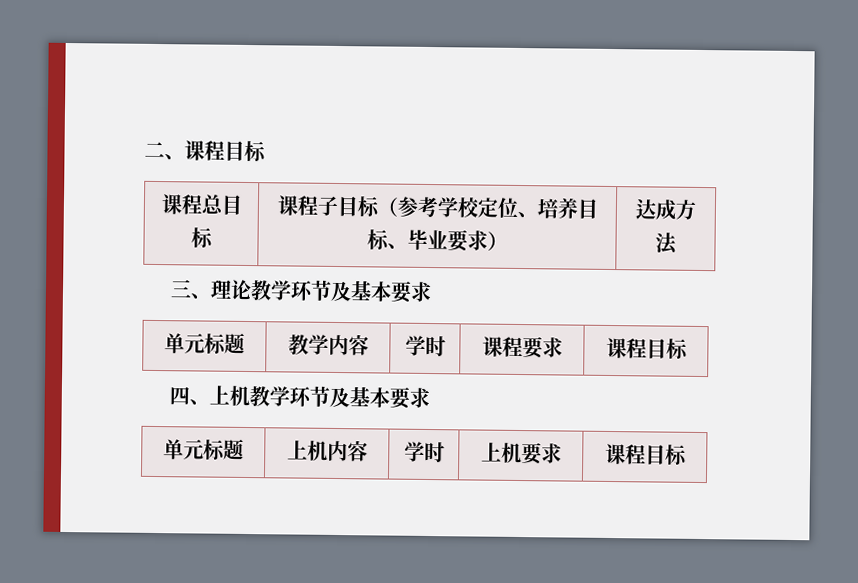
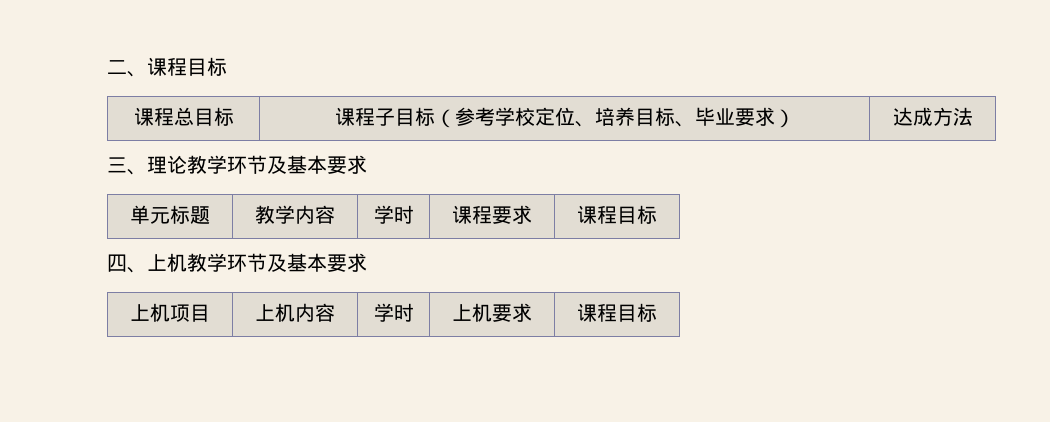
[163,438,244,461] 单元标题 -> [130,303,210,322] 上机项目

